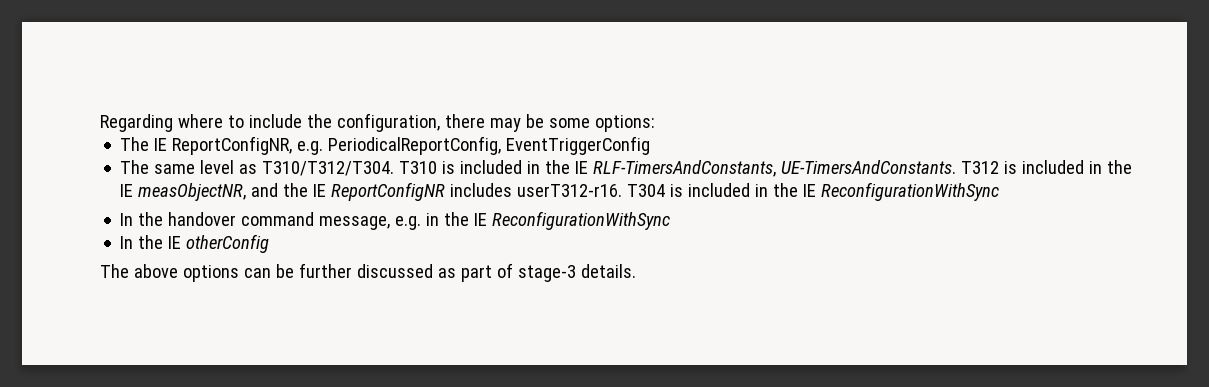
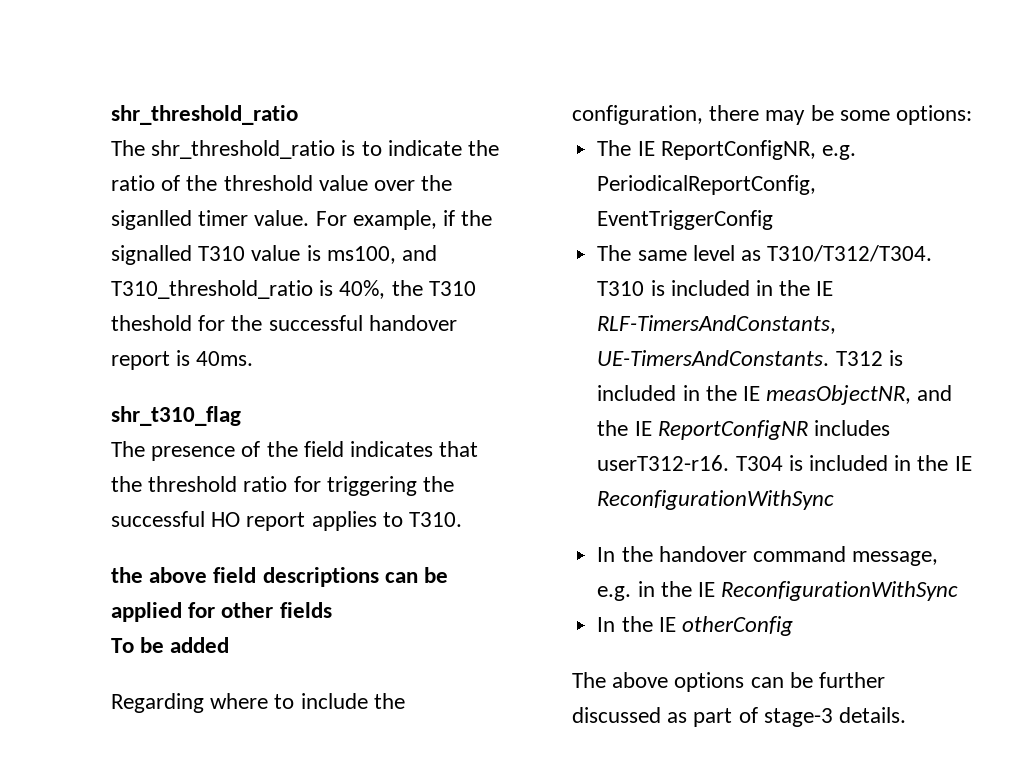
(100, 123) none -> [111,105,298,125] [111,140,500,159] [111,175,453,191] [111,210,493,230] [111,245,438,265] [111,280,476,299] [111,315,457,331] [111,350,254,370] [111,406,241,426] [111,441,479,461] [111,476,455,496] [111,511,463,531] [111,567,449,587] [111,602,332,622] [111,637,230,653] shr_threshold_ratio // The shr_threshold_ratio is to indicate the ratio of the threshold value over the siganlled timer value. For example, if the signalled T310 value is ms100, and T310_threshold_ratio is 40%, the T310 theshold for the successful handover report is 40ms. // shr_t310_flag // The presence of the field indicates that the threshold ratio for triggering the successful HO report applies to T310. // the above field descriptions can be applied for other fields // To be added //

